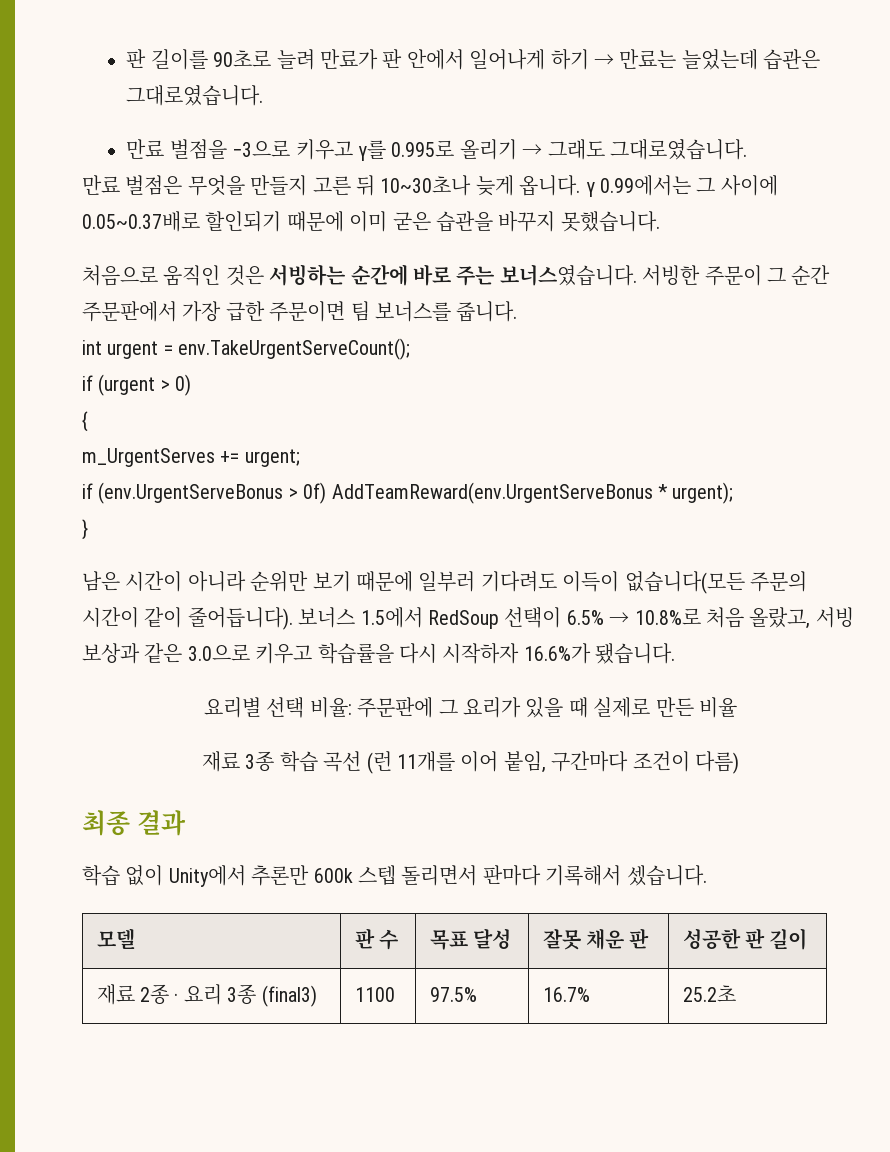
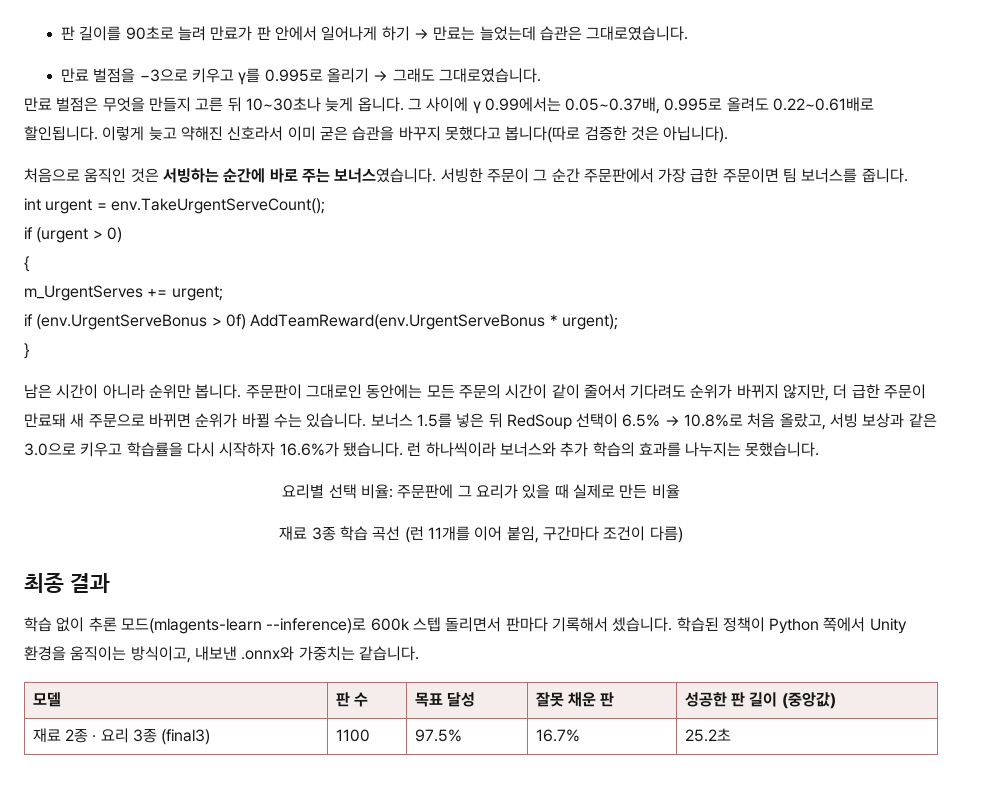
[585,175,778,197] [82,211,660,232] γ 0.99에서는 그 사이에 0.05~0.37배로 할인되기 때문에 이미 굳은 습관을 바꾸지 못했습니다. -> [407,97,875,114] [24,126,729,143] 그 사이에 γ 0.99에서는 0.05~0.37배, 0.995로 올려도 0.22~0.61배로 할인됩니다. 이렇게 늦고 약해진 신호라서 이미 굳은 습관을 바꾸지 못했다고 봅니다(따로 검증한 것은 아닙니다).
[312,571,807,594] [82,607,423,630] 보기 때문에 일부러 기다려도 이득이 없습니다(모든 주문의 시간이 같이 줄어듭니다). 보너스 1.5에서 -> [195,384,927,401] [24,413,503,428] 봅니다. 주문판이 그대로인 동안에는 모든 주문의 시간이 같이 줄어서 기다려도 순위가 바뀌지 않지만, 더 급한 주문이 만료돼 새 주문으로 바뀌면 순위가 바뀔 수는 있습니다. 보너스 1.5를 넣은 뒤
(676, 653) none -> [407,442,820,457] 런 하나씩이라 보너스와 추가 학습의 효과를 나누지는 못했습니다.
[168,865,310,887] Unity에서 추론만 -> [88,617,367,634] 추론 모드(mlagents-learn --inference)로
(707, 875) none -> [676,617,907,634] [24,646,419,663] 학습된 정책이 Python 쪽에서 Unity 환경을 움직이는 방식이고, 내보낸 .onnx와 가중치는 같습니다.
(808, 939) none -> [781,692,836,709] (중앙값)

